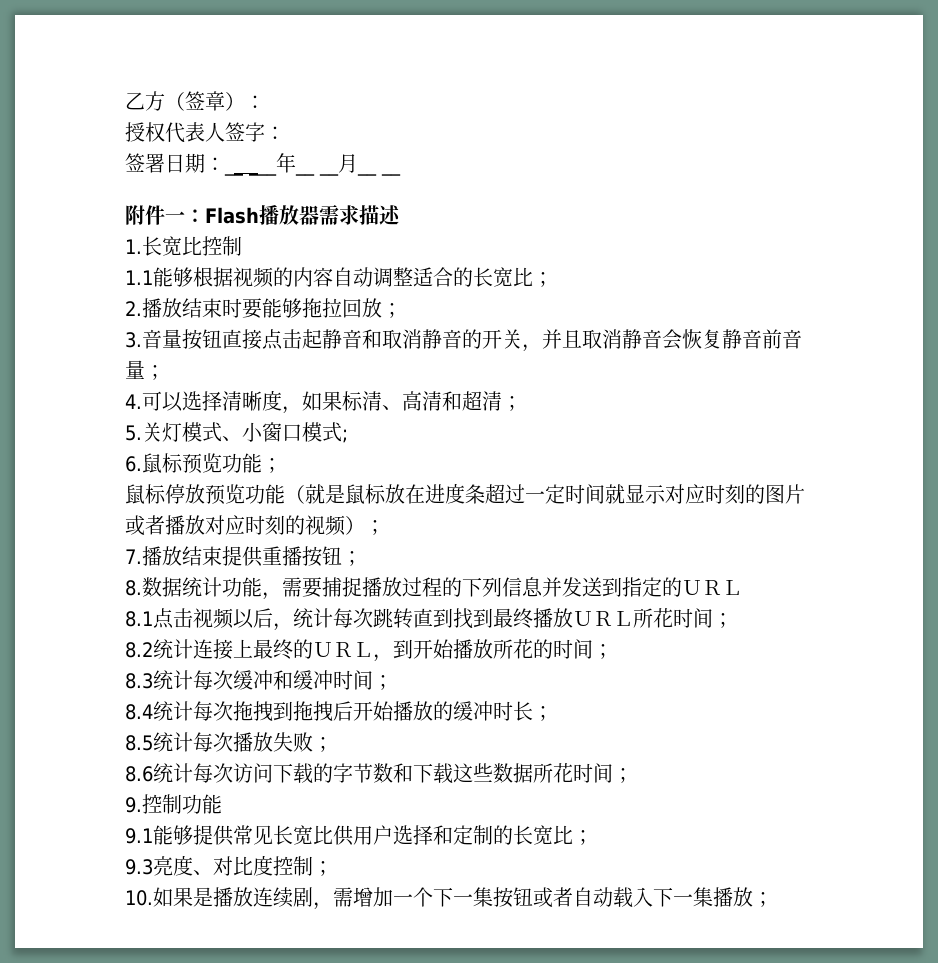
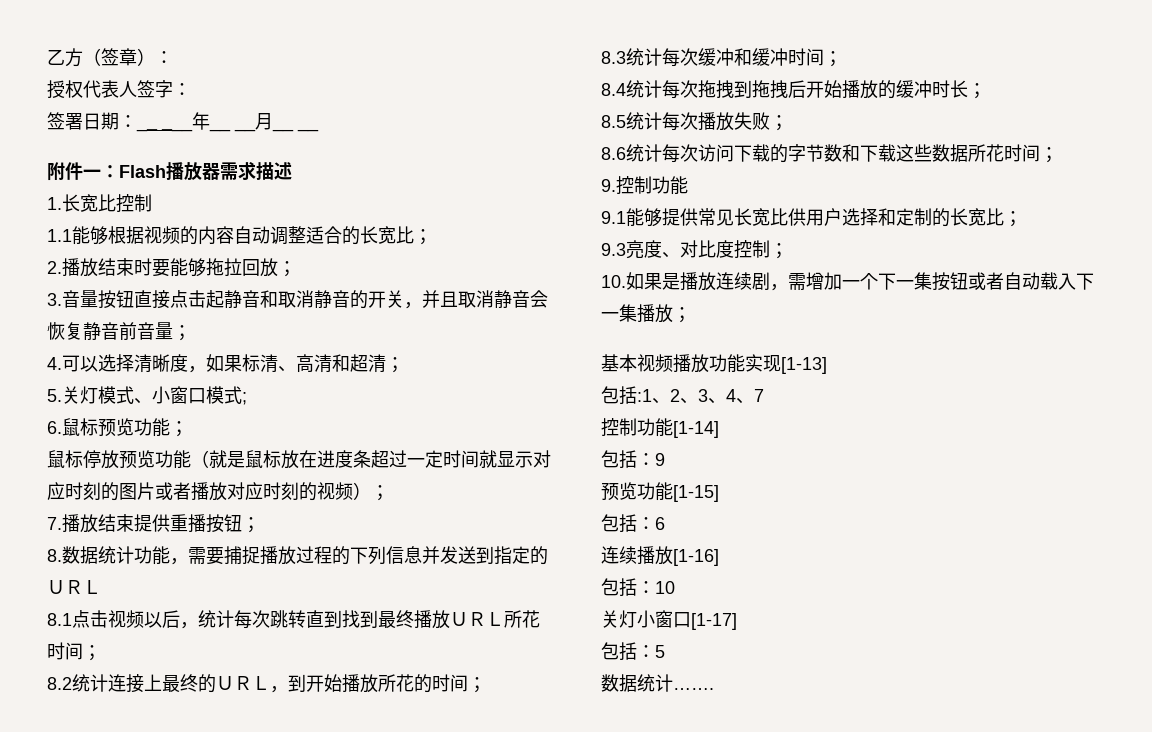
(773, 899) none -> [601,354,827,374] [601,386,764,404] [601,418,719,438] [601,450,665,468] [601,482,719,502] [601,514,665,532] [601,546,719,566] [601,578,675,596] [601,610,737,630] [601,642,665,660] [601,674,714,692] // 基本视频播放功能实现[1-13] // 包括:1、2、3、4、7 // 控制功能[1-14] // 包括：9 // 预览功能[1-15] // 包括：6 // 连续播放[1-16] // 包括：10 // 关灯小窗口[1-17] // 包括：5 // 数据统计…….

